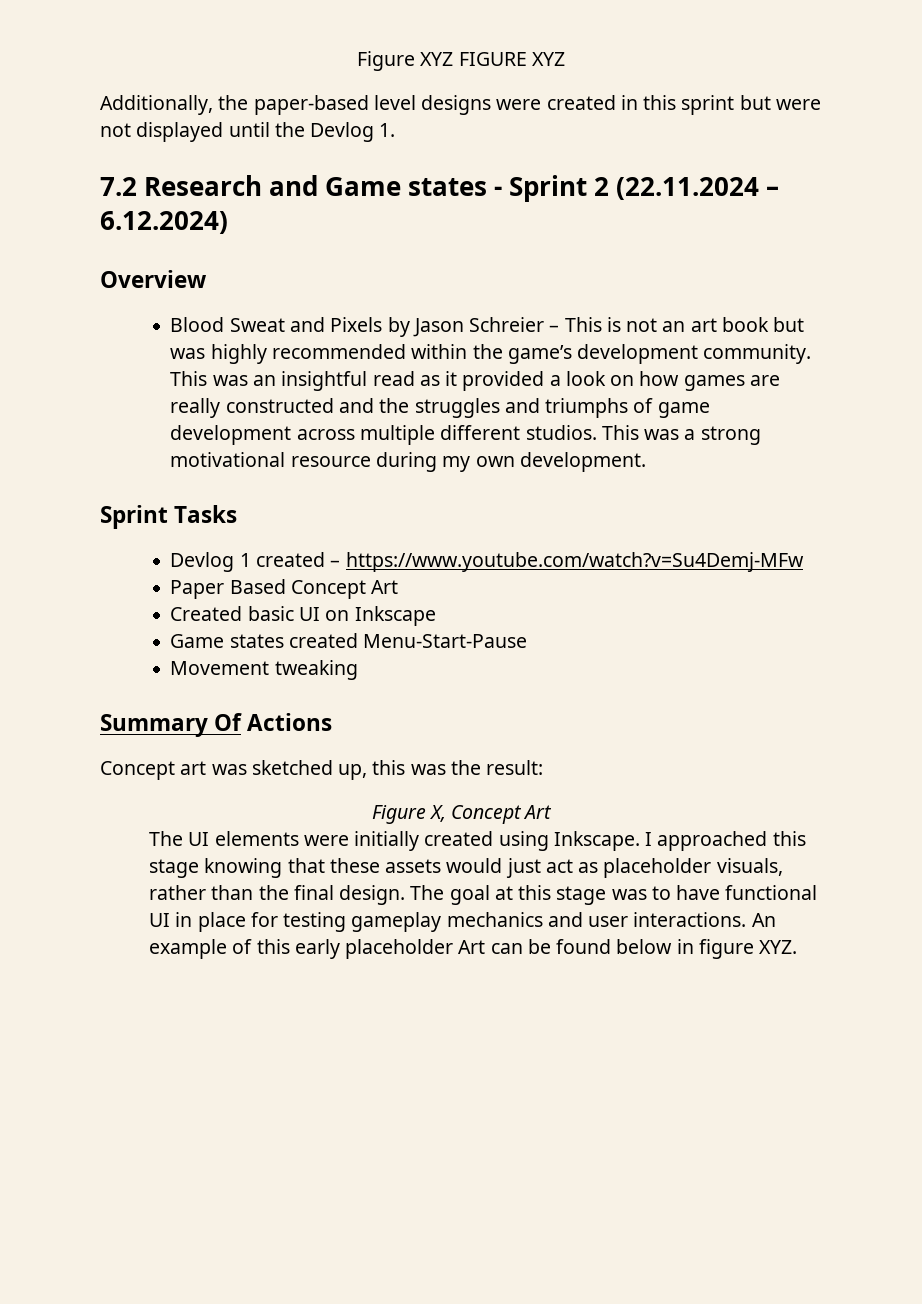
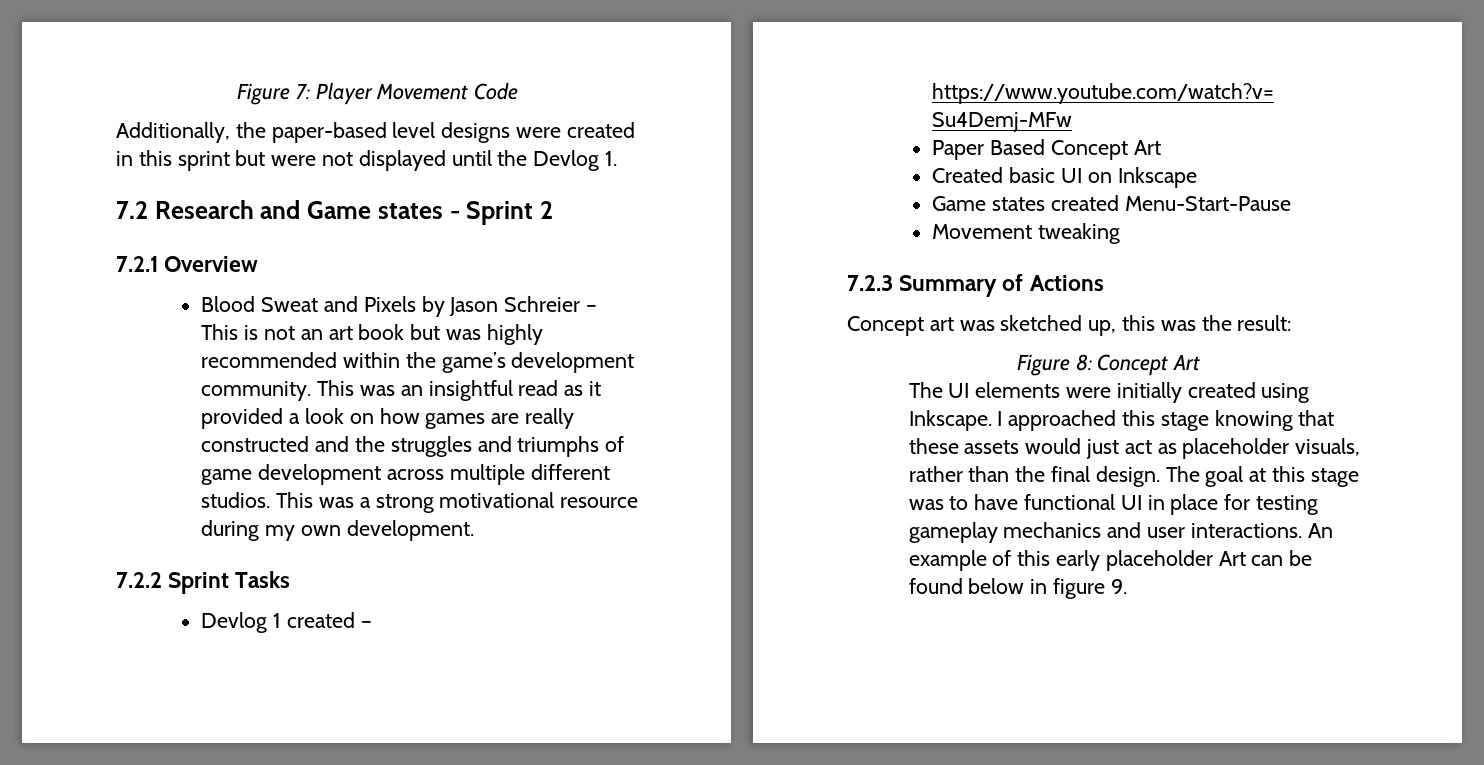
[357,51,565,71] Figure XYZ FIGURE XYZ -> [236,82,519,105] Figure 7: Player Movement Code
[616,177,780,200] [100,211,228,234] (22.11.2024 – 6.12.2024) // -> [116,256,158,272] // 7.2.1
(646, 462) none -> [116,572,162,588] 7.2.2
[100,713,243,737] Summary Of -> [847,274,1024,297] 7.2.3 Summary of
[428,805,446,822] X, -> [1075,354,1092,371] 8:
[759,940,798,954] XYZ. -> [1110,579,1127,594] 9.

